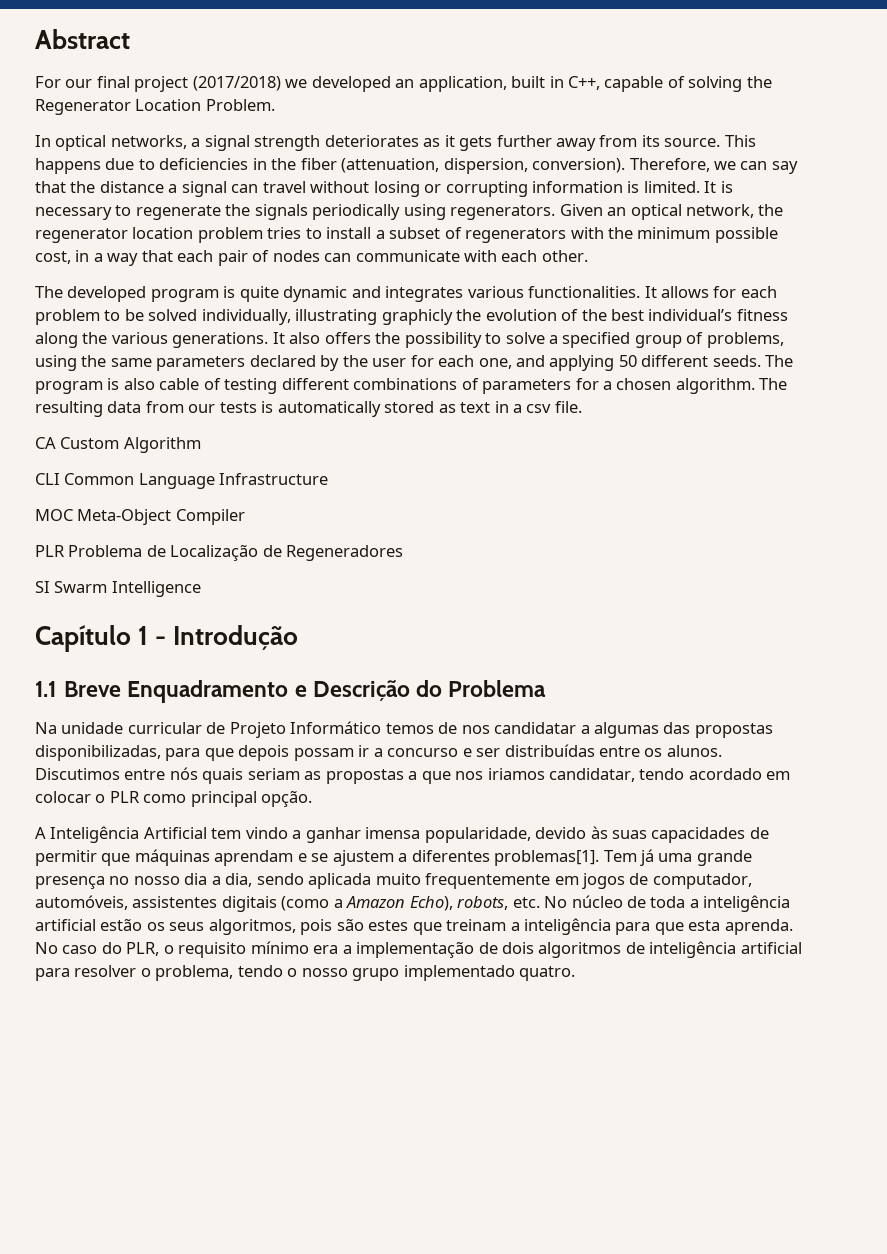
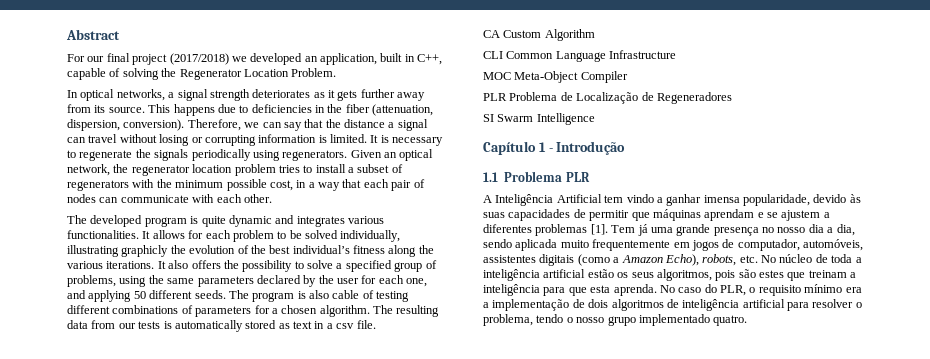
[172,332,269,348] generations. -> [106,261,155,269] iterations.
[64,680,547,703] [35,721,773,738] [35,744,722,761] [35,767,791,784] [35,790,313,807] Breve Enquadramento e Descrição do Problema // Na unidade curricular de Projeto Informático temos de nos candidatar a algumas das propostas disponibilizadas, para que depois possam ir a concurso e ser distribuídas entre os alunos. Discutimos entre nós quais seriam as propostas a que nos iriamos candidatar, tendo acordado em colocar o PLR como principal opção. -> [504,171,590,182] Problema PLR
[494,850,600,866] problemas[1]. -> [535,224,608,236] problemas [1].

